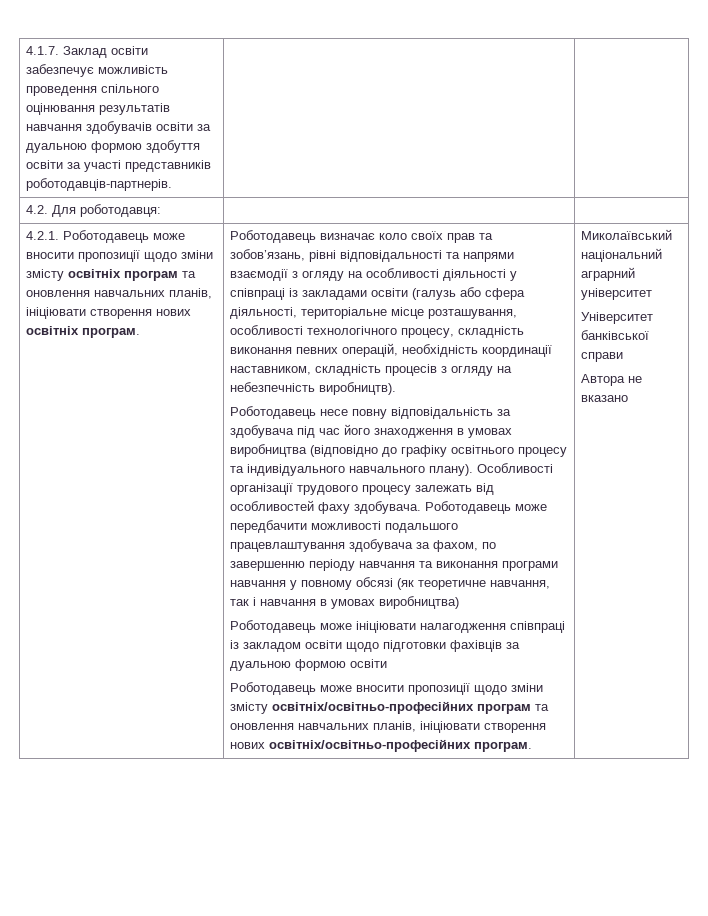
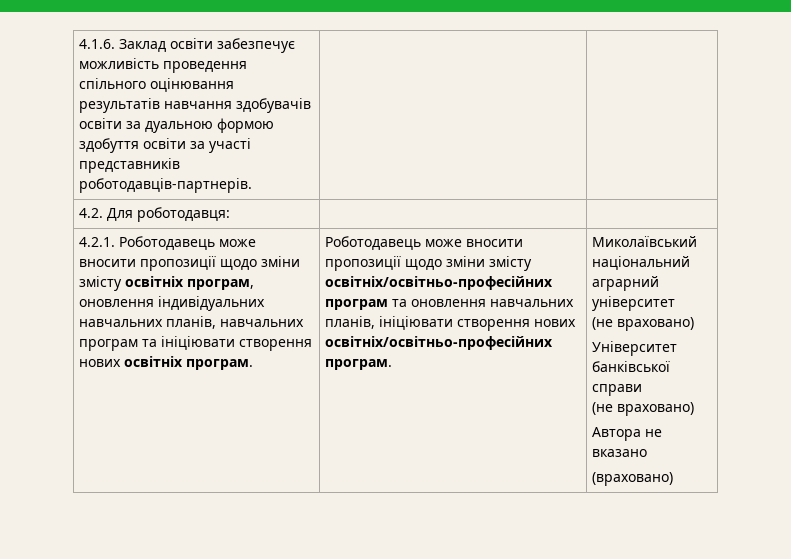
[26,46,60,55] 4.1.7. -> [79,39,116,49] 4.1.6.
[124,271,197,281] [26,288,213,299] програм та оновлення навчальних планів, -> [187,279,255,290] [79,296,266,311] [79,316,305,329] [79,339,158,351] програм, оновлення індивідуальних навчальних планів, навчальних програм та
[320,231,494,243] [230,249,515,262] [230,268,518,281] [230,287,526,300] [230,307,518,319] [230,325,525,338] [230,343,553,357] [230,364,513,376] [230,382,397,395] [230,406,512,419] [230,424,513,438] [230,444,568,457] [230,463,554,476] [230,483,495,495] [230,500,548,514] [230,520,459,533] [230,539,497,552] [230,559,559,571] [230,577,551,590] [230,596,460,609] [230,620,566,633] [230,640,521,652] [230,659,388,671] [230,682,317,695] визначає коло своїх прав та зобов’язань, рівні відповідальності та напрями взаємодії з огляду на особливості діяльності у співпраці із закладами освіти (галузь або сфера діяльності, територіальне місце розташування, особливості технологічного процесу, складність виконання певних операцій, необхідність координації наставником, складність процесів з огляду на небезпечність виробництв). // Роботодавець несе повну відповідальність за здобувача під час його знаходження в умовах виробництва (відповідно до графіку освітнього процесу та індивідуального навчального плану). Особливості організації трудового процесу залежать від особливостей фаху здобувача. Роботодавець може передбачити можливості подальшого працевлаштування здобувача за фахом, по завершенню періоду навчання та виконання програми навчання у повному обсязі (як теоретичне навчання, так і навчання в умовах виробництва) // Роботодавець може ініціювати налагодження співпраці із закладом освіти щодо підготовки фахівців за дуальною формою освіти // Роботодавець -> (422, 243) none
(653, 294) none -> [592,317,695,331] // (не враховано)
(624, 357) none -> [592,402,695,416] // (не враховано)
(629, 398) none -> [592,472,674,486] // (враховано)

